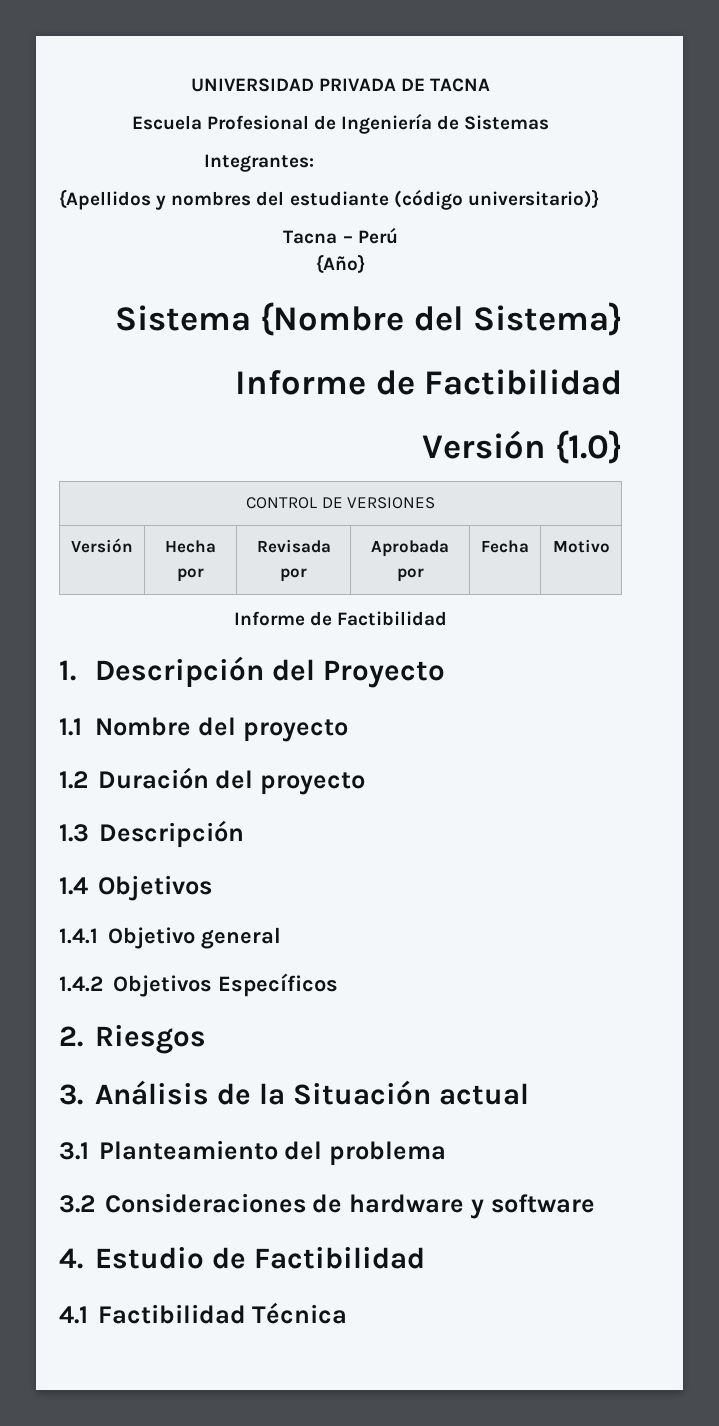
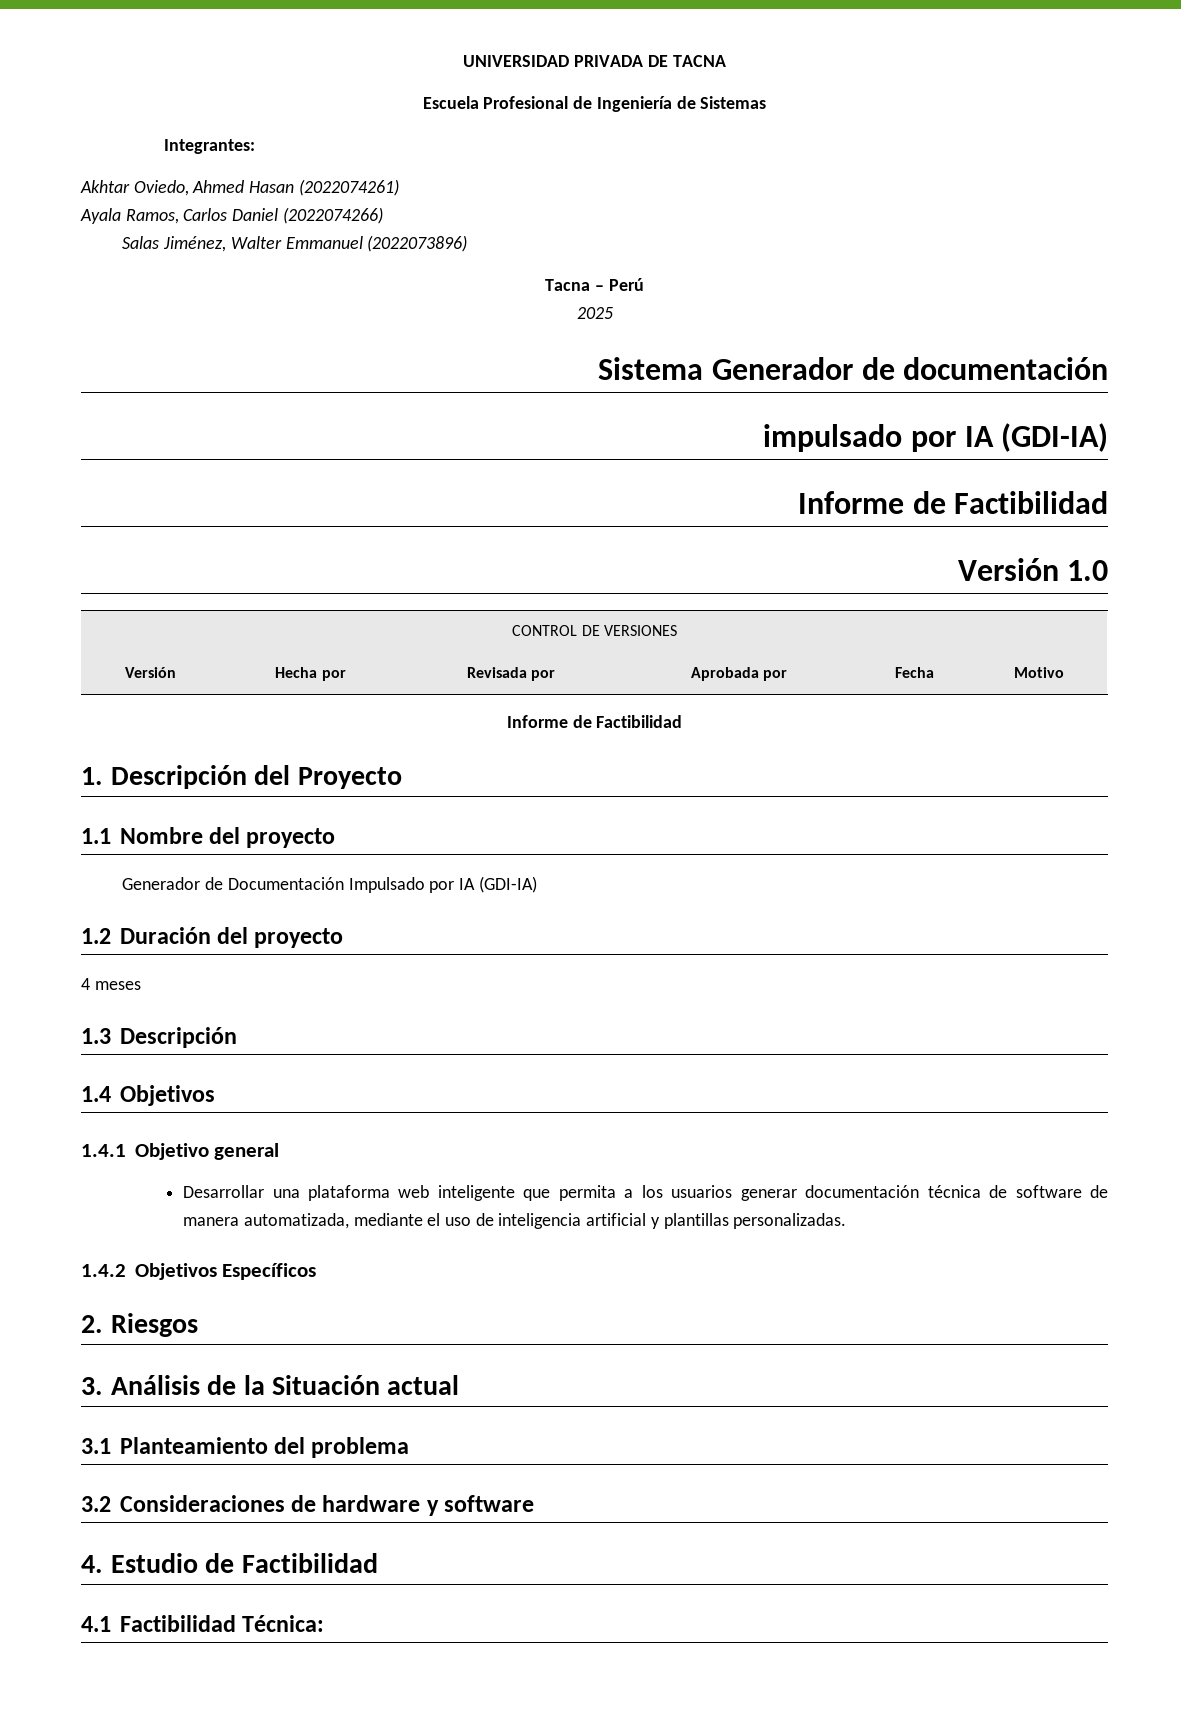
[59,189,599,210] {Apellidos y nombres del estudiante (código universitario)} -> [80,179,399,196] [80,207,383,224] [122,235,468,252] Akhtar Oviedo, Ahmed Hasan (2022074261) // Ayala Ramos, Carlos Daniel (2022074266) // Salas Jiménez, Walter Emmanuel (2022073896)
[316,254,365,273] {Año} -> [576,307,613,319] 2025
[260,302,622,336] {Nombre del Sistema} -> [711,357,1108,380] [763,423,1108,452] Generador de documentación // impulsado por IA (GDI-IA)
[555,430,622,464] {1.0} -> [1067,560,1108,581] 1.0
(348, 730) none -> [122,876,537,893] // Generador de Documentación Impulsado por IA (GDI-IA)
(366, 783) none -> [81,978,141,990] // 4 meses
(281, 938) none -> [183,1185,1109,1201] [183,1213,847,1229] // Desarrollar una plataforma web inteligente que permita a los usuarios generar documentación técnica de software de manera automatizada, mediante el uso de inteligencia artificial y plantillas personalizadas.
[252,1302,348,1324] Técnica -> [242,1615,325,1632] Técnica:

